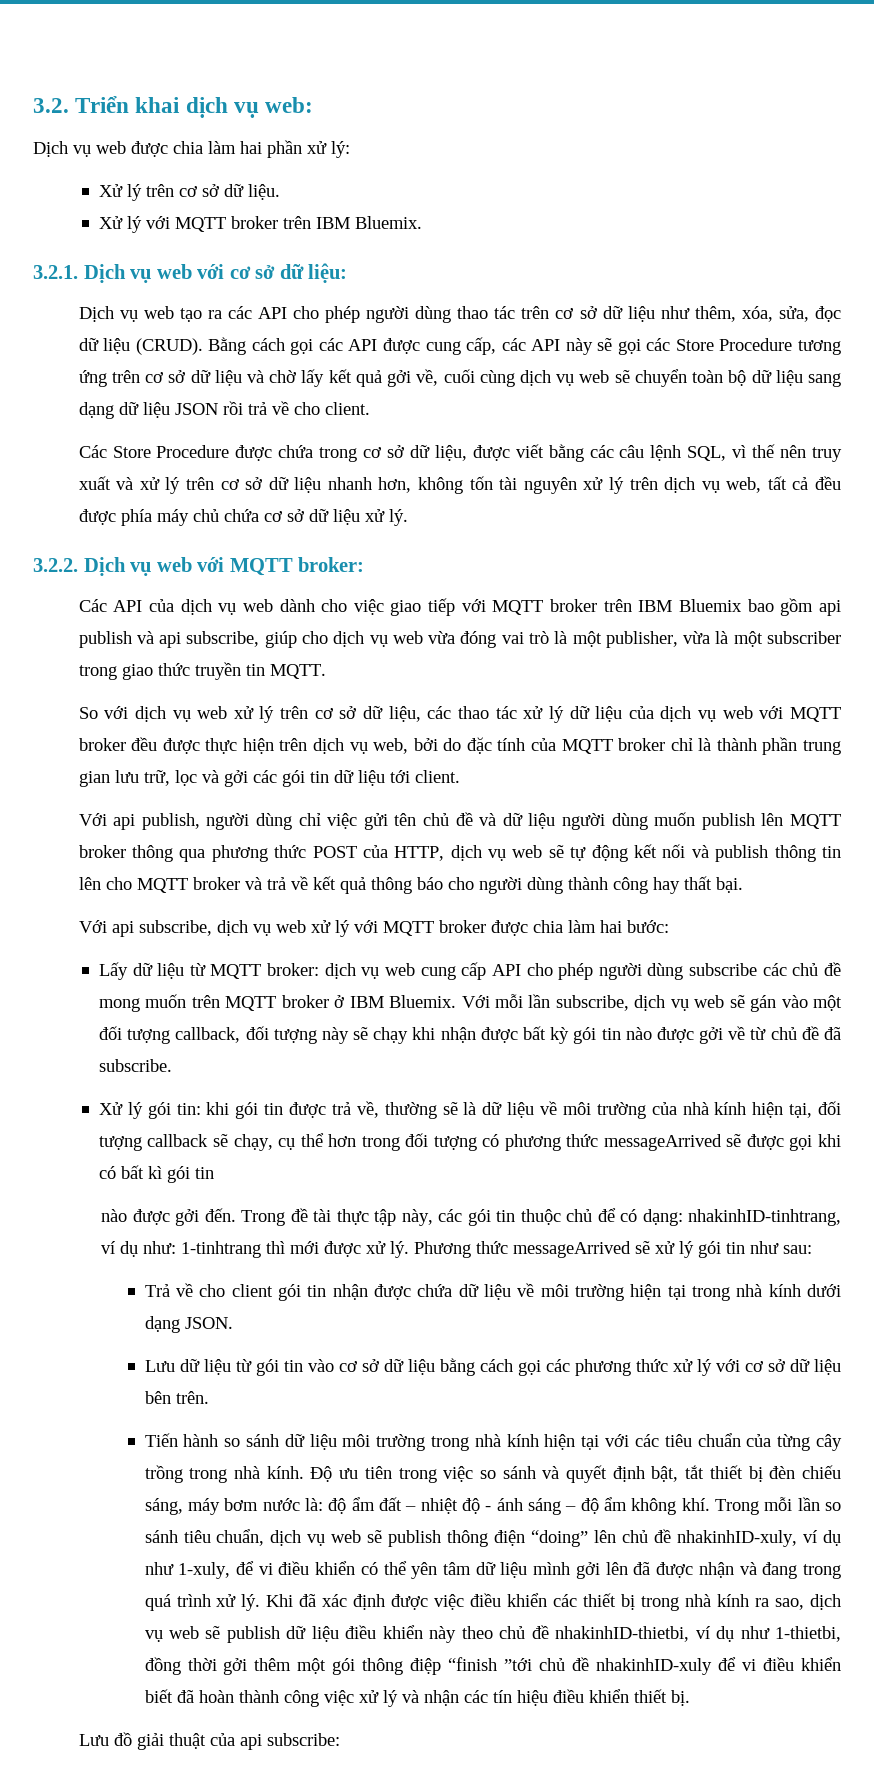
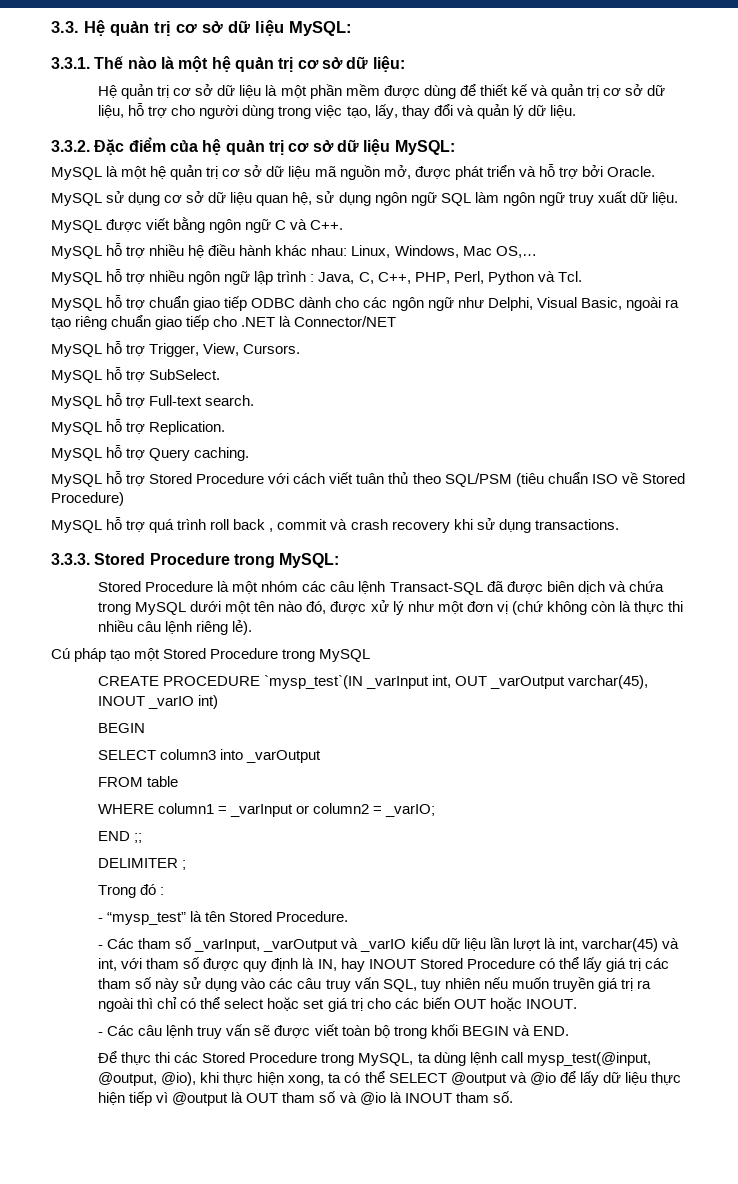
[33,96,314,118] [33,140,350,158] [98,184,280,201] [98,216,422,233] [33,263,348,283] [78,306,842,323] [78,337,842,355] [78,369,841,387] [78,401,370,419] [78,444,842,462] [78,476,842,494] [78,509,408,526] [33,557,365,576] [78,598,841,616] [78,631,841,648] [78,662,326,680] [78,706,842,723] [78,737,842,755] [78,770,460,787] [78,812,842,830] [78,844,842,862] [78,876,743,894] [78,920,669,937] [98,962,842,980] [98,994,842,1012] [98,1026,842,1044] [98,1059,172,1072] [98,1101,841,1119] [98,1133,841,1151] [98,1165,214,1183] [101,1208,841,1226] [101,1241,813,1258] [144,1283,841,1301] [144,1316,233,1333] [144,1358,842,1376] [144,1391,209,1404] [144,1433,843,1451] [144,1465,841,1483] [144,1497,841,1515] [144,1529,842,1547] [144,1561,841,1579] [144,1593,841,1611] [144,1625,842,1643] [144,1657,842,1675] [144,1689,690,1707] [78,1732,340,1750] 3.2. Triển khai dịch vụ web: // Dịch vụ web được chia làm hai phần xử lý: // Xử lý trên cơ sở dữ liệu. // Xử lý với MQTT broker trên IBM Bluemix. // 3.2.1. Dịch vụ web với cơ sở dữ liệu: // Dịch vụ web tạo ra các API cho phép người dùng thao tác trên cơ sở dữ liệu như thêm, xóa, sửa, đọc dữ liệu (CRUD). Bằng cách gọi các API được cung cấp, các API này sẽ gọi các Store Procedure tương ứng trên cơ sở dữ liệu và chờ lấy kết quả gởi về, cuối cùng dịch vụ web sẽ chuyển toàn bộ dữ liệu sang dạng dữ liệu JSON rồi trả về cho client. // Các Store Procedure được chứa trong cơ sở dữ liệu, được viết bằng các câu lệnh SQL, vì thế nên truy xuất và xử lý trên cơ sở dữ liệu nhanh hơn, không tốn tài nguyên xử lý trên dịch vụ web, tất cả đều được phía máy chủ chứa cơ sở dữ liệu xử lý. // 3.2.2. Dịch vụ web với MQTT broker: // Các API của dịch vụ web dành cho việc giao tiếp với MQTT broker trên IBM Bluemix bao gồm api publish và api subscribe, giúp cho dịch vụ web vừa đóng vai trò là một publisher, vừa là một subscriber trong giao thức truyền tin MQTT. // So với dịch vụ web xử lý trên cơ sở dữ liệu, các thao tác xử lý dữ liệu của dịch vụ web với MQTT broker đều được thực hiện trên dịch vụ web, bởi do đặc tính của MQTT broker chỉ là thành phần trung gian lưu trữ, lọc và gởi các gói tin dữ liệu tới client. // Với api publish, người dùng chỉ việc gửi tên chủ đề và dữ liệu người dùng muốn publish lên MQTT broker thông qua phương thức POST của HTTP, dịch vụ web sẽ tự động kết nối và publish thông tin lên cho MQTT broker và trả về kết quả thông báo cho người dùng thành công hay thất bại. // Với api subscribe, dịch vụ web xử lý với MQTT broker được chia làm hai bước: // Lấy dữ liệu từ MQTT broker: dịch vụ web cung cấp API cho phép người dùng subscribe các chủ đề mong muốn trên MQTT broker ở IBM Bluemix. Với mỗi lần subscribe, dịch vụ web sẽ gán vào một đối tượng callback, đối tượng này sẽ chạy khi nhận được bất kỳ gói tin nào được gởi về từ chủ đề đã subscribe. // Xử lý gói tin: khi gói tin được trả về, thường sẽ là dữ liệu về môi trường của nhà kính hiện tại, đối tượng callback sẽ chạy, cụ thể hơn trong đối tượng có phương thức messageArrived sẽ được gọi khi có bất kì gói tin // nào được gởi đến. Trong đề tài thực tập này, các gói tin thuộc chủ để có dạng: nhakinhID-tinhtrang, ví dụ như: 1-tinhtrang thì mới được xử lý. Phương thức messageArrived sẽ xử lý gói tin như sau: // Trả về cho client gói tin nhận được chứa dữ liệu về môi trường hiện tại trong nhà kính dưới dạng JSON. // Lưu dữ liệu từ gói tin vào cơ sở dữ liệu bằng cách gọi các phương thức xử lý với cơ sở dữ liệu bên trên. // Tiến hành so sánh dữ liệu môi trường trong nhà kính hiện tại với các tiêu chuẩn của từng cây trồng trong nhà kính. Độ ưu tiên trong việc so sánh và quyết định bật, tắt thiết bị đèn chiếu sáng, máy bơm nước là: độ ẩm đất – nhiệt độ - ánh sáng – độ ẩm không khí. Trong mỗi lần so sánh tiêu chuẩn, dịch vụ web sẽ publish thông điện “doing” lên chủ đề nhakinhID-xuly, ví dụ như 1-xuly, để vi điều khiển có thể yên tâm dữ liệu mình gởi lên đã được nhận và đang trong quá trình xử lý. Khi đã xác định được việc điều khiển các thiết bị trong nhà kính ra sao, dịch vụ web sẽ publish dữ liệu điều khiển này theo chủ đề nhakinhID-thietbi, ví dụ như 1-thietbi, đồng thời gởi thêm một gói thông điệp “finish ”tới chủ đề nhakinhID-xuly để vi điều khiển biết đã hoàn thành công việc xử lý và nhận các tín hiệu điều khiển thiết bị. // Lưu đồ giải thuật của api subscribe: -> [51,20,352,36] [51,56,405,72] [98,84,666,99] [98,103,576,119] [51,137,455,155] [51,164,655,180] [51,191,678,206] [51,217,344,233] [51,243,537,259] [51,269,582,285] [51,295,679,311] [51,315,397,330] [51,341,301,357] [51,367,221,383] [51,393,255,409] [51,419,226,435] [51,445,250,461] [51,471,685,487] [51,492,124,506] [51,517,619,533] [51,553,340,568] [98,581,664,595] [98,600,684,615] [98,620,253,635] [51,648,371,662] [98,675,649,689] [98,695,219,709] [98,723,146,733] [98,749,322,763] [98,776,179,787] [98,803,436,817] [98,831,143,843] [98,858,187,870] [98,884,165,898] [98,911,349,925] [98,937,679,952] [98,957,670,972] [98,977,652,992] [98,997,577,1012] [98,1024,569,1039] [98,1051,651,1066] [98,1071,681,1086] [98,1091,513,1106] 3.3. Hệ quản trị cơ sở dữ liệu MySQL: // 3.3.1. Thế nào là một hệ quản trị cơ sở dữ liệu: // Hệ quản trị cơ sở dữ liệu là một phần mềm được dùng để thiết kế và quản trị cơ sở dữ liệu, hỗ trợ cho người dùng trong việc tạo, lấy, thay đổi và quản lý dữ liệu. // 3.3.2. Đặc điểm của hệ quản trị cơ sở dữ liệu MySQL: // MySQL là một hệ quản trị cơ sở dữ liệu mã nguồn mở, được phát triển và hỗ trợ bởi Oracle. // MySQL sử dụng cơ sở dữ liệu quan hệ, sử dụng ngôn ngữ SQL làm ngôn ngữ truy xuất dữ liệu. // MySQL được viết bằng ngôn ngữ C và C++. // MySQL hỗ trợ nhiều hệ điều hành khác nhau: Linux, Windows, Mac OS,… // MySQL hỗ trợ nhiều ngôn ngữ lập trình : Java, C, C++, PHP, Perl, Python và Tcl. // MySQL hỗ trợ chuẩn giao tiếp ODBC dành cho các ngôn ngữ như Delphi, Visual Basic, ngoài ra tạo riêng chuẩn giao tiếp cho .NET là Connector/NET // MySQL hỗ trợ Trigger, View, Cursors. // MySQL hỗ trợ SubSelect. // MySQL hỗ trợ Full-text search. // MySQL hỗ trợ Replication. // MySQL hỗ trợ Query caching. // MySQL hỗ trợ Stored Procedure với cách viết tuân thủ theo SQL/PSM (tiêu chuẩn ISO về Stored Procedure) // MySQL hỗ trợ quá trình roll back , commit và crash recovery khi sử dụng transactions. // 3.3.3. Stored Procedure trong MySQL: // Stored Procedure là một nhóm các câu lệnh Transact-SQL đã được biên dịch và chứa trong MySQL dưới một tên nào đó, được xử lý như một đơn vị (chứ không còn là thực thi nhiều câu lệnh riêng lẻ). // Cú pháp tạo một Stored Procedure trong MySQL // CREATE PROCEDURE `mysp_test`(IN _varInput int, OUT _varOutput varchar(45), INOUT _varIO int) // BEGIN // SELECT column3 into _varOutput // FROM table // WHERE column1 = _varInput or column2 = _varIO; // END ;; // DELIMITER ; // Trong đó : // - “mysp_test” là tên Stored Procedure. // - Các tham số _varInput, _varOutput và _varIO kiểu dữ liệu lần lượt là int, varchar(45) và int, với tham số được quy định là IN, hay INOUT Stored Procedure có thể lấy giá trị các tham số này sử dụng vào các câu truy vấn SQL, tuy nhiên nếu muốn truyền giá trị ra ngoài thì chỉ có thể select hoặc set giá trị cho các biến OUT hoặc INOUT. // - Các câu lệnh truy vấn sẽ được viết toàn bộ trong khối BEGIN và END. // Để thực thi các Stored Procedure trong MySQL, ta dùng lệnh call mysp_test(@input, @output, @io), khi thực hiện xong, ta có thể SELECT @output và @io để lấy dữ liệu thực hiện tiếp vì @output là OUT tham số và @io là INOUT tham số.

